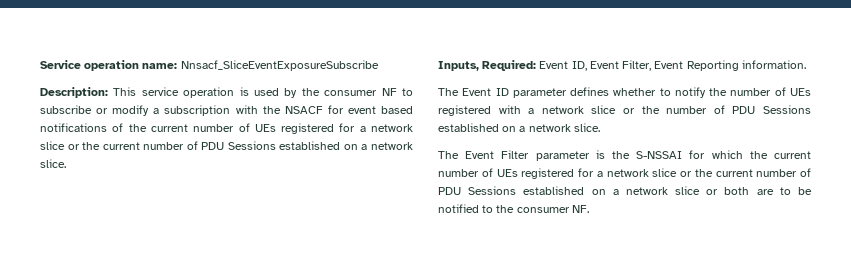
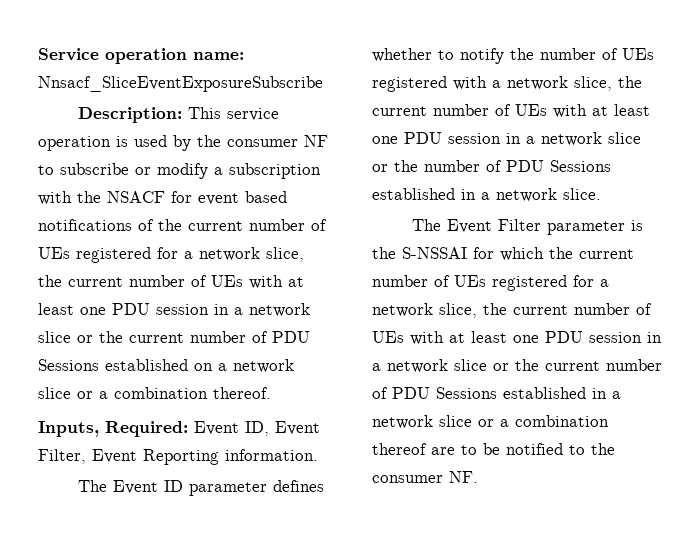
(414, 128) none -> [266,247,304,262] [38,275,304,289] [38,303,310,317] slice, the current number of UEs with at least one PDU session in a network
[40,159,66,168] slice. -> [38,387,271,399] slice or a combination thereof.
(584, 110) none -> [574,76,642,91] [372,104,650,118] [372,132,602,146] slice, the current number of UEs with at least one PDU session in a network
[502,126,517,132] on -> [461,189,476,200] in
[652,168,811,177] [438,186,750,195] slice or the current number of PDU Sessions established on a network slice or both -> [439,303,652,318] [372,331,662,345] [372,359,662,373] [372,387,621,399] [372,415,609,429] [372,443,427,455] slice, the current number of UEs with at least one PDU session in a network slice or the current number of PDU Sessions established in a network slice or a combination thereof

